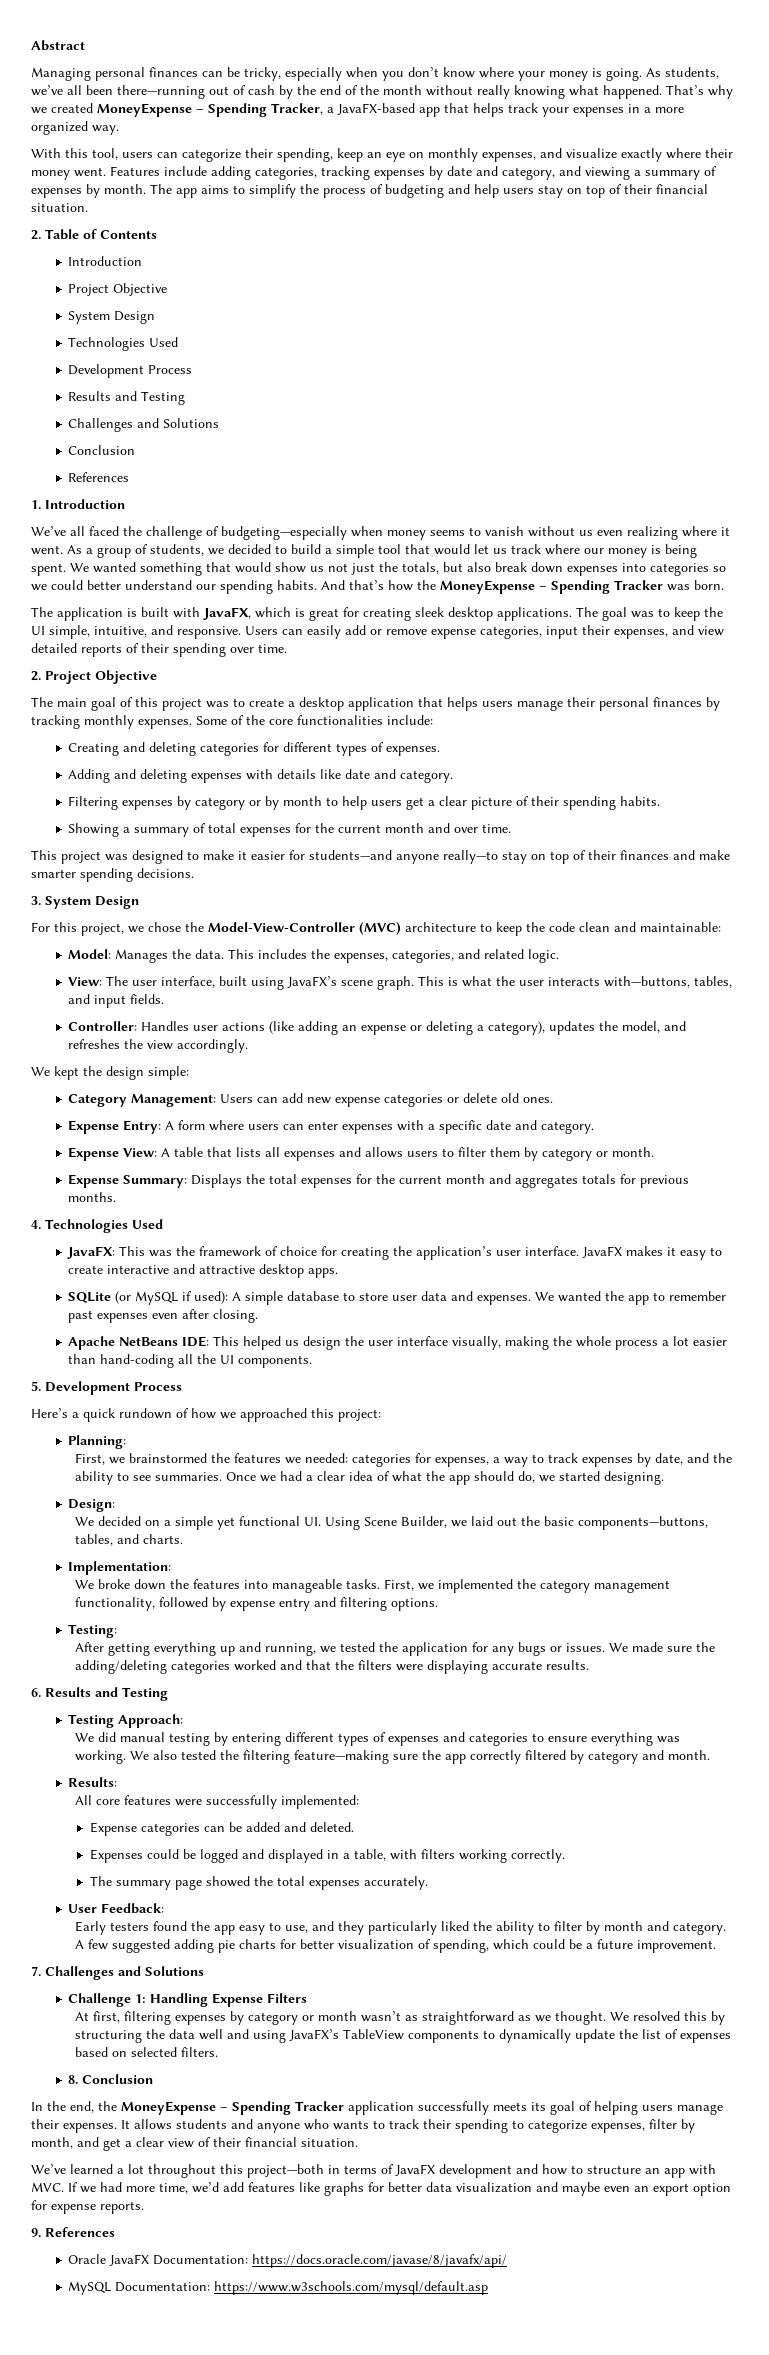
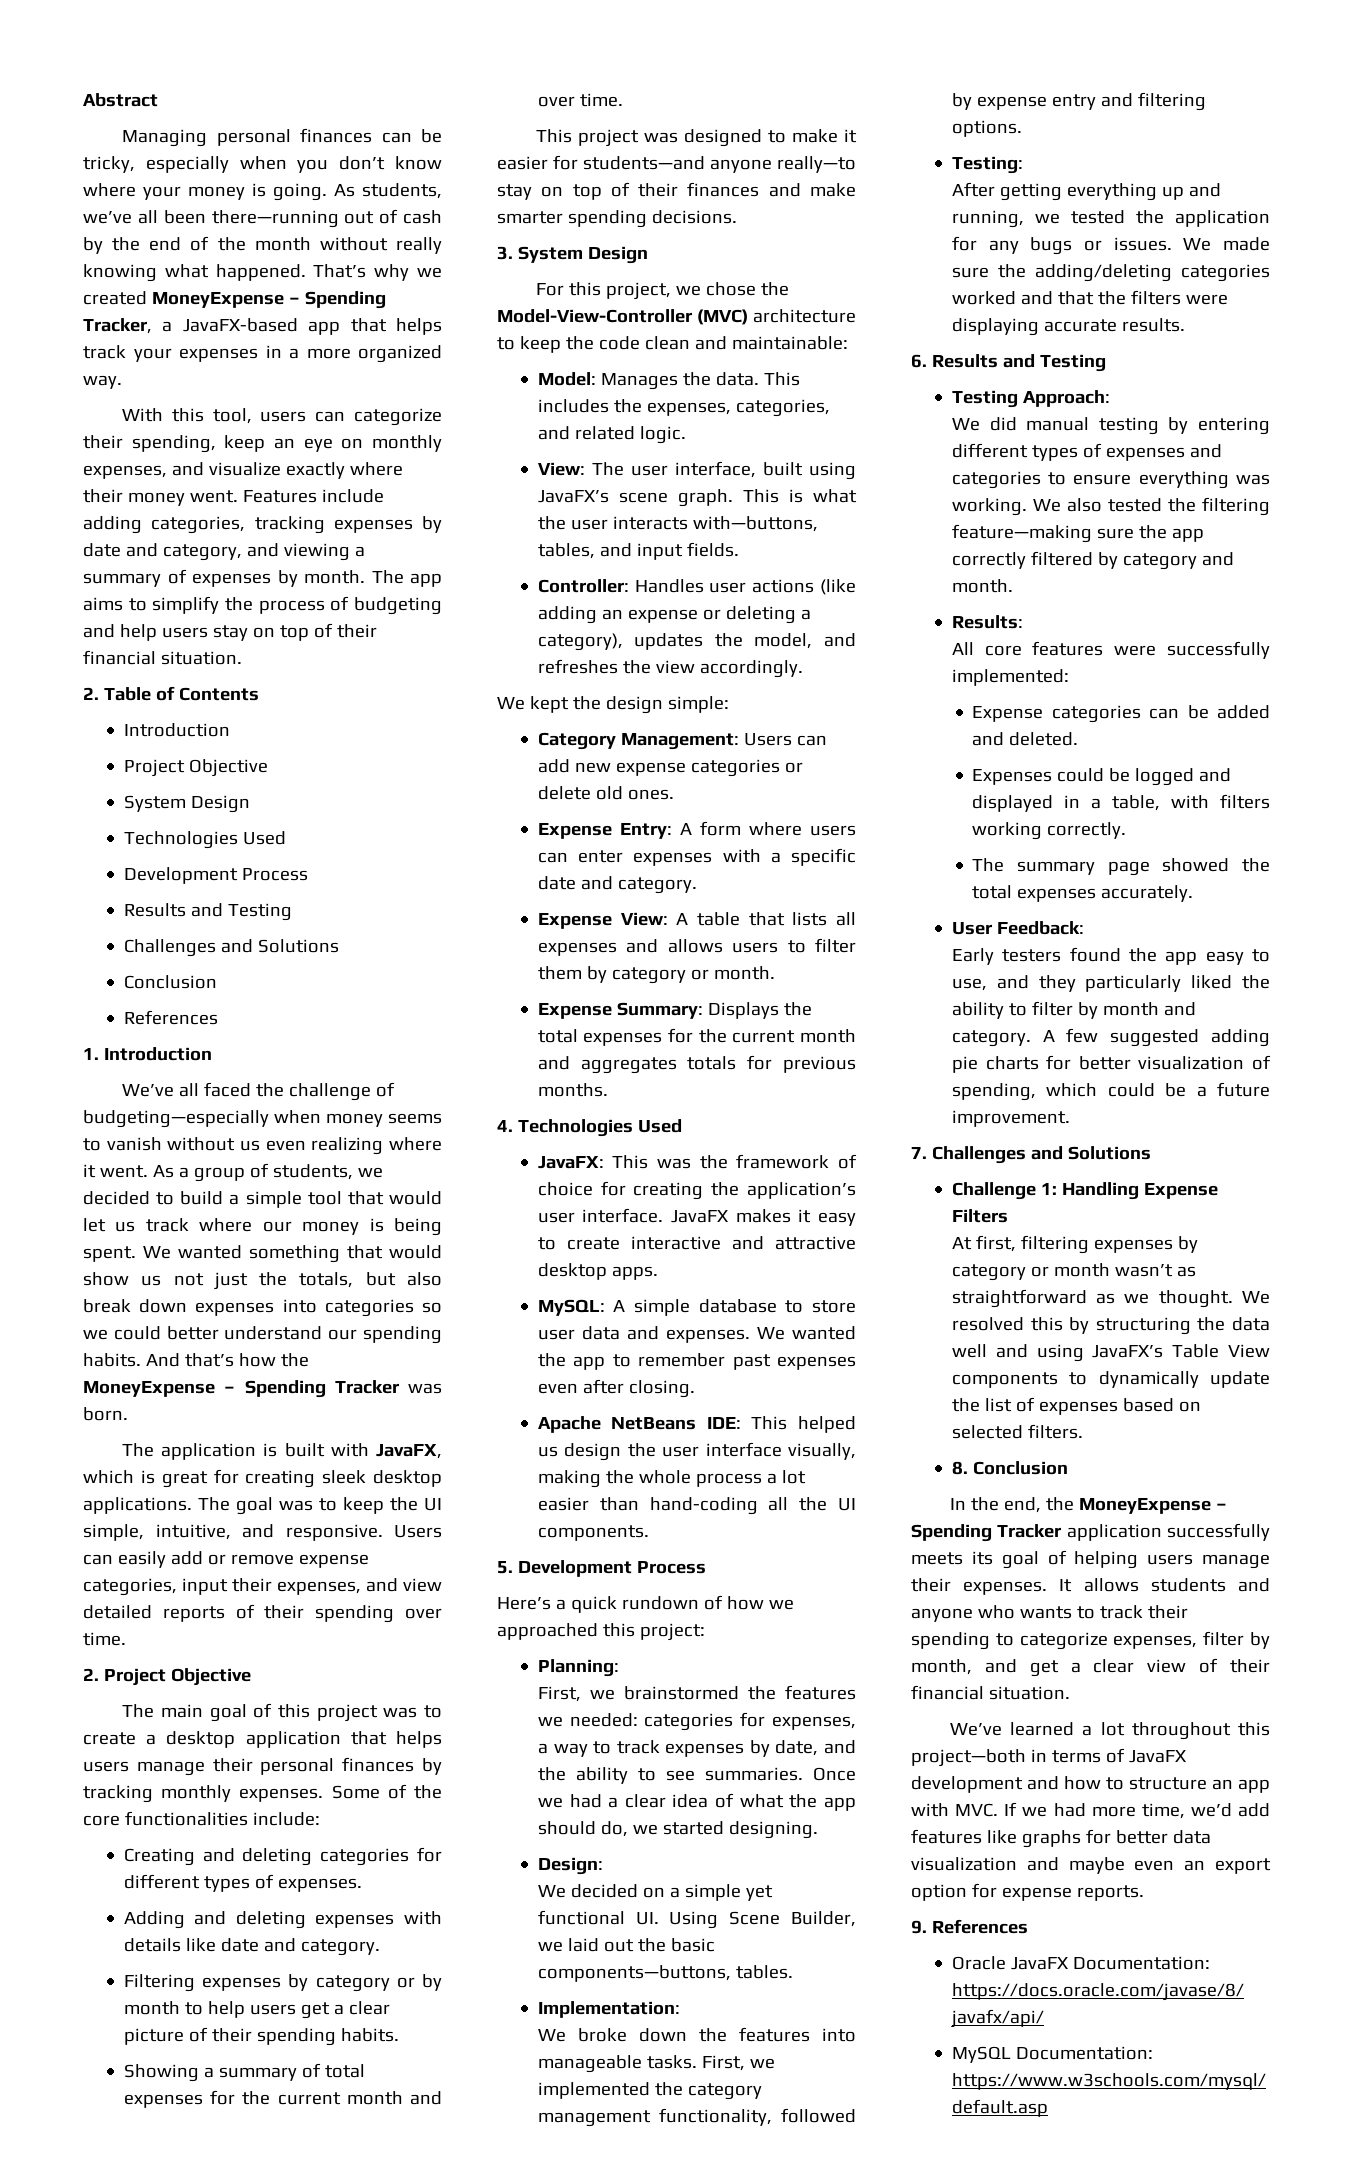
[68,1291,229,1305] SQLite (or MySQL if used): -> [537,1299,605,1316] MySQL:
[74,1534,183,1546] tables, and charts. -> [735,1965,793,1979] tables.
[342,2029,404,2040] TableView -> [1172,1344,1270,1358] Table View

